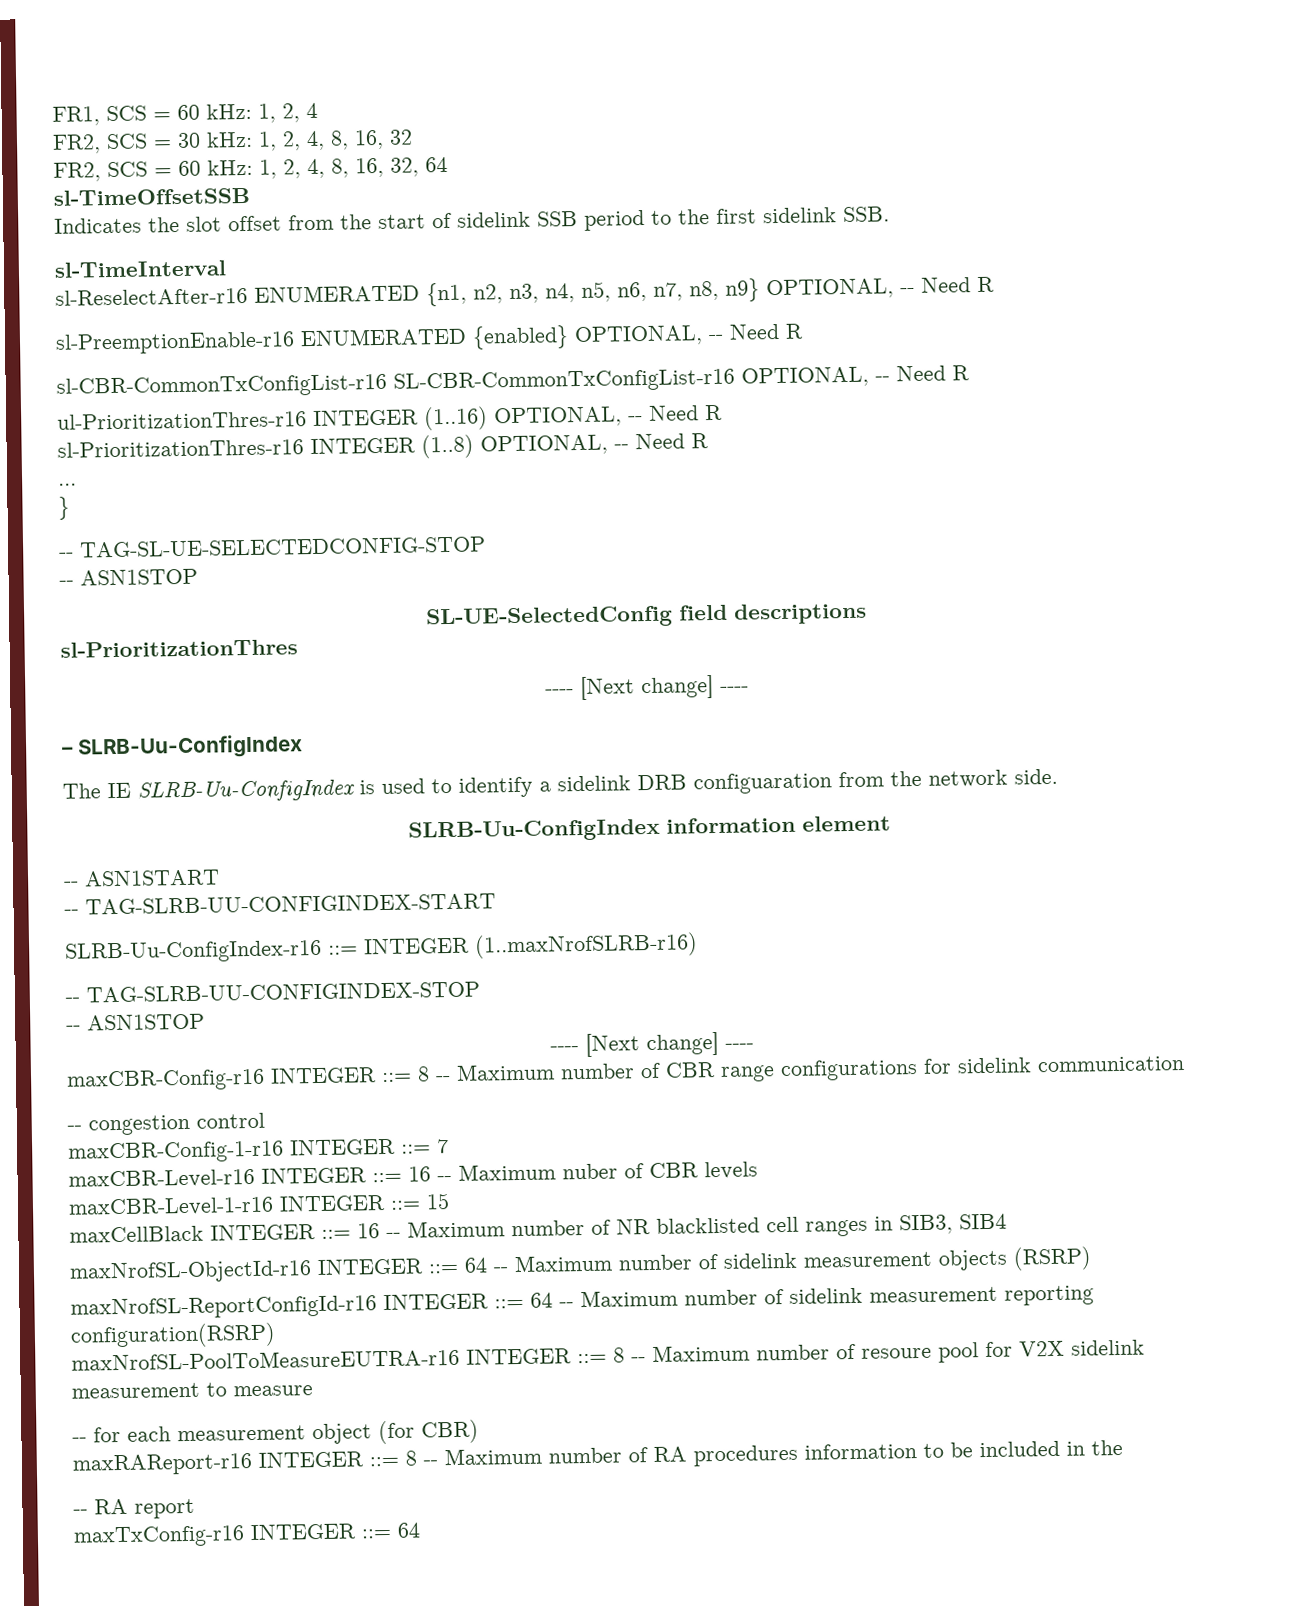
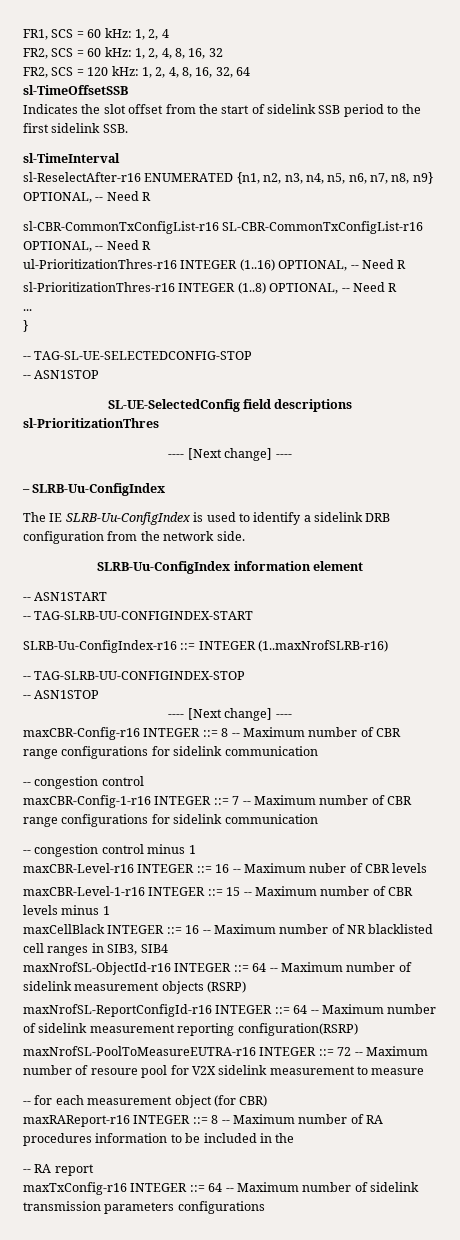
[177,132,201,148] 30 -> [87,48,102,57] 60
[178,160,201,176] 60 -> [87,67,109,76] 120
[55,323,804,355] // sl-PreemptionEnable-r16 ENUMERATED {enabled} OPTIONAL, -- Need R -> (152, 196) none
[693,772,832,795] configuaration -> [23,531,104,544] configuration
(449, 1146) none -> [242,795,412,805] [23,814,318,827] [23,844,196,857] -- Maximum number of CBR range configurations for sidelink communication // -- congestion control minus 1
(450, 1201) none -> [243,886,413,896] [23,905,110,915] -- Maximum number of CBR levels minus 1
[613,1347,625,1363] 8 -> [337,1047,352,1056] 72
(420, 1530) none -> [225,1182,419,1192] [23,1201,265,1214] -- Maximum number of sidelink transmission parameters configurations

